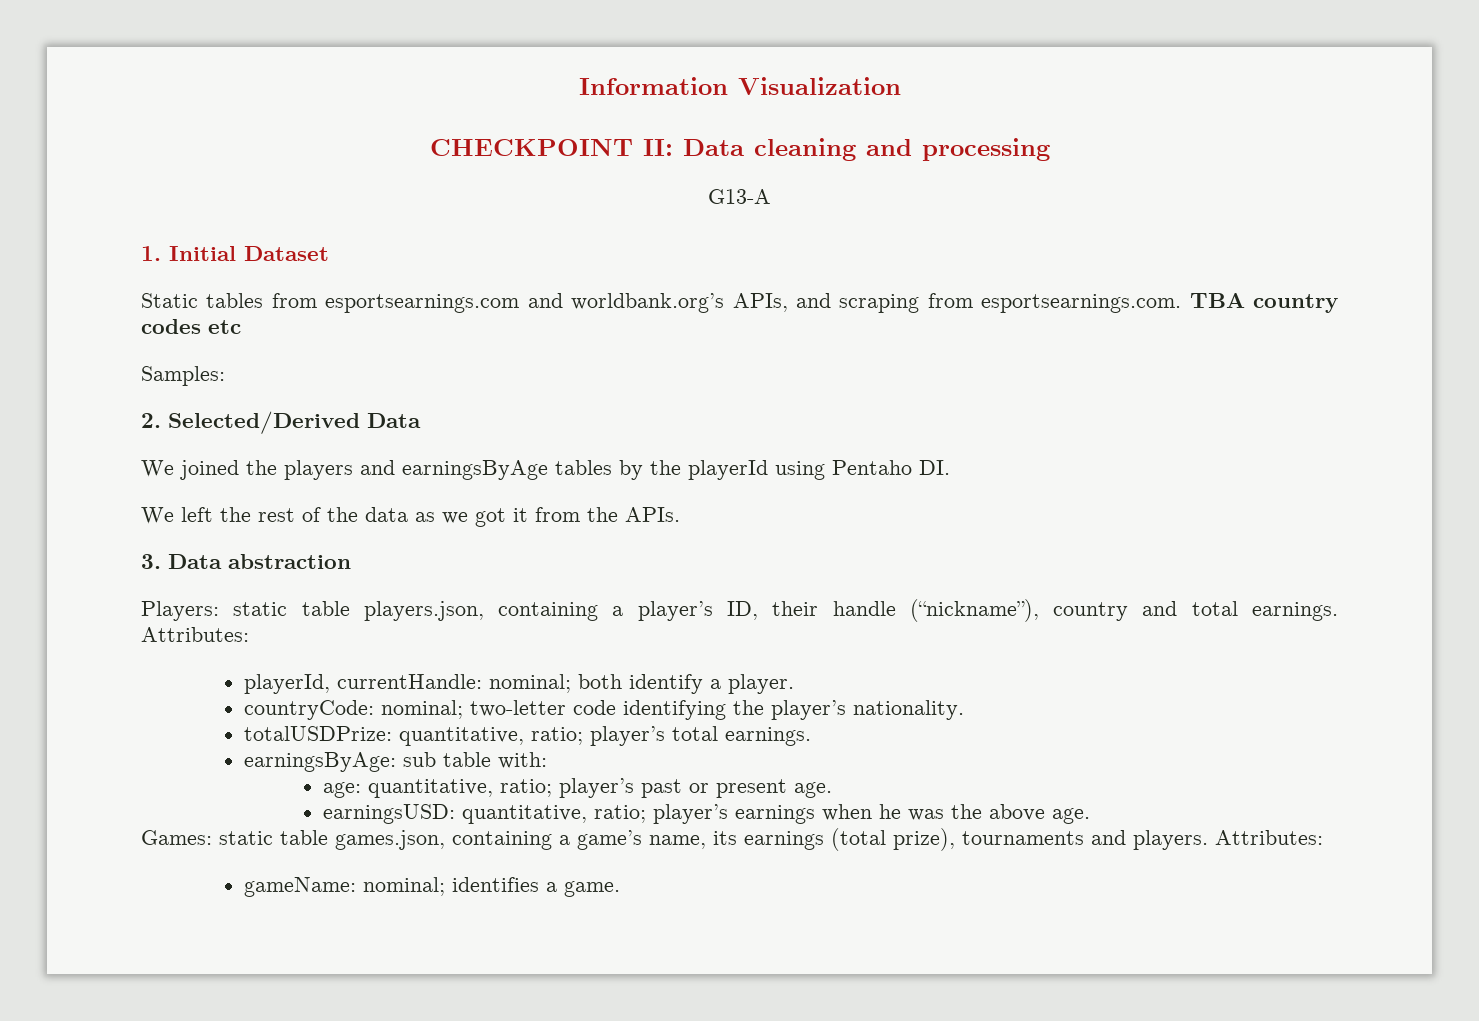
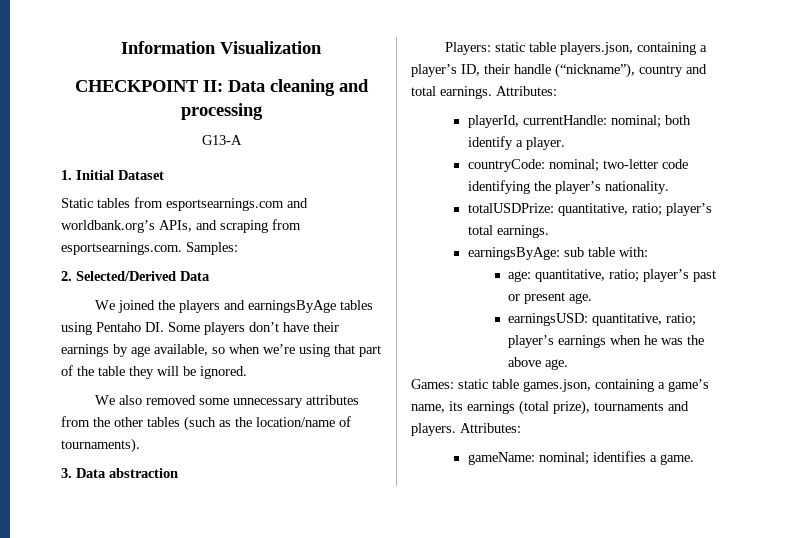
[1189,293,1338,313] [141,319,241,334] TBA country codes etc // -> (182, 248) none
[619,460,768,480] by the playerId -> (374, 305) none
[141,507,680,527] // We left the rest of the data as we got it from the APIs. -> [168,322,339,335] [61,344,381,357] [61,365,247,379] [95,395,360,408] [61,416,351,431] [61,438,140,453] Some players don’t have their earnings by age available, so when we’re using that part of the table they will be ignored. // We also removed some unnecessary attributes from the other tables (such as the location/name of tournaments).

